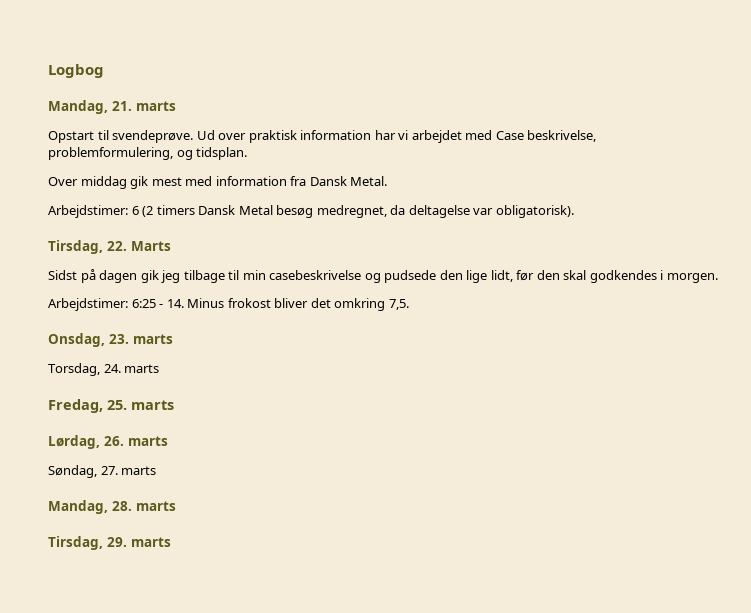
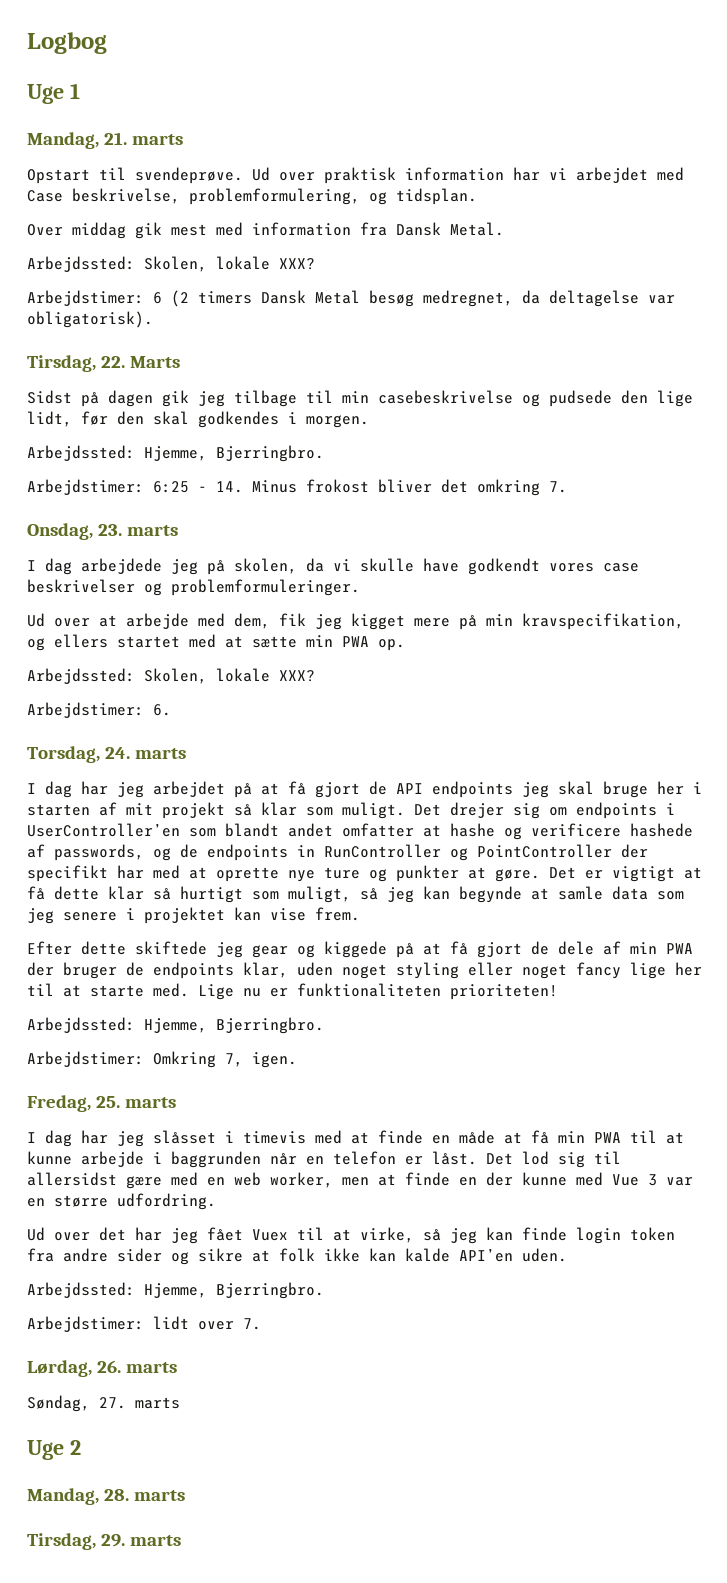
(104, 71) none -> [27,83,80,104] // Uge 1
(388, 181) none -> [27,256,315,272] // Arbejdssted: Skolen, lokale XXX?
(718, 278) none -> [27,445,324,462] // Arbejdssted: Hjemme, Bjerringbro.
[388,299,409,310] 7,5. -> [549,481,567,493] 7.
[48,363,160,376] [48,399,174,413] Torsdag, 24. marts // Fredag, 25. marts -> [27,558,639,575] [27,579,360,596] [27,613,684,630] [27,634,405,651] [27,668,315,684] [27,702,171,718] [27,746,186,763] [27,781,702,798] [27,802,675,819] [27,823,693,840] [27,844,648,861] [27,865,702,882] [27,886,684,903] [27,907,360,924] [27,941,693,958] [27,962,702,979] [27,983,558,1000] [27,1017,324,1034] [27,1051,297,1068] [27,1095,176,1112] [27,1130,684,1147] [27,1151,621,1168] [27,1172,693,1189] [27,1193,216,1210] [27,1227,675,1244] [27,1248,567,1265] [27,1282,324,1299] [27,1316,261,1332] I dag arbejdede jeg på skolen, da vi skulle have godkendt vores case beskrivelser og problemformuleringer. // Ud over at arbejde med dem, fik jeg kigget mere på min kravspecifikation, og ellers startet med at sætte min PWA op. // Arbejdssted: Skolen, lokale XXX? // Arbejdstimer: 6. // Torsdag, 24. marts // I dag har jeg arbejdet på at få gjort de API endpoints jeg skal bruge her i starten af mit projekt så klar som muligt. Det drejer sig om endpoints i UserController’en som blandt andet omfatter at hashe og verificere hashede af passwords, og de endpoints in RunController og PointController der specifikt har med at oprette nye ture og punkter at gøre. Det er vigtigt at få dette klar så hurtigt som muligt, så jeg kan begynde at samle data som jeg senere i projektet kan vise frem. // Efter dette skiftede jeg gear og kiggede på at få gjort de dele af min PWA der bruger de endpoints klar, uden noget styling eller noget fancy lige her til at starte med. Lige nu er funktionaliteten prioriteten! // Arbejdssted: Hjemme, Bjerringbro. // Arbejdstimer: Omkring 7, igen. // Fredag, 25. marts // I dag har jeg slåsset i timevis med at finde en måde at få min PWA til at kunne arbejde i baggrunden når en telefon er låst. Det lod sig til allersidst gære med en web worker, men at finde en der kunne med Vue 3 var en større udfordring. // Ud over det har jeg fået Vuex til at virke, så jeg kan finde login token fra andre sider og sikre at folk ikke kan kalde API’en uden. // Arbejdssted: Hjemme, Bjerringbro. // Arbejdstimer: lidt over 7.
(157, 470) none -> [27,1440,81,1460] // Uge 2

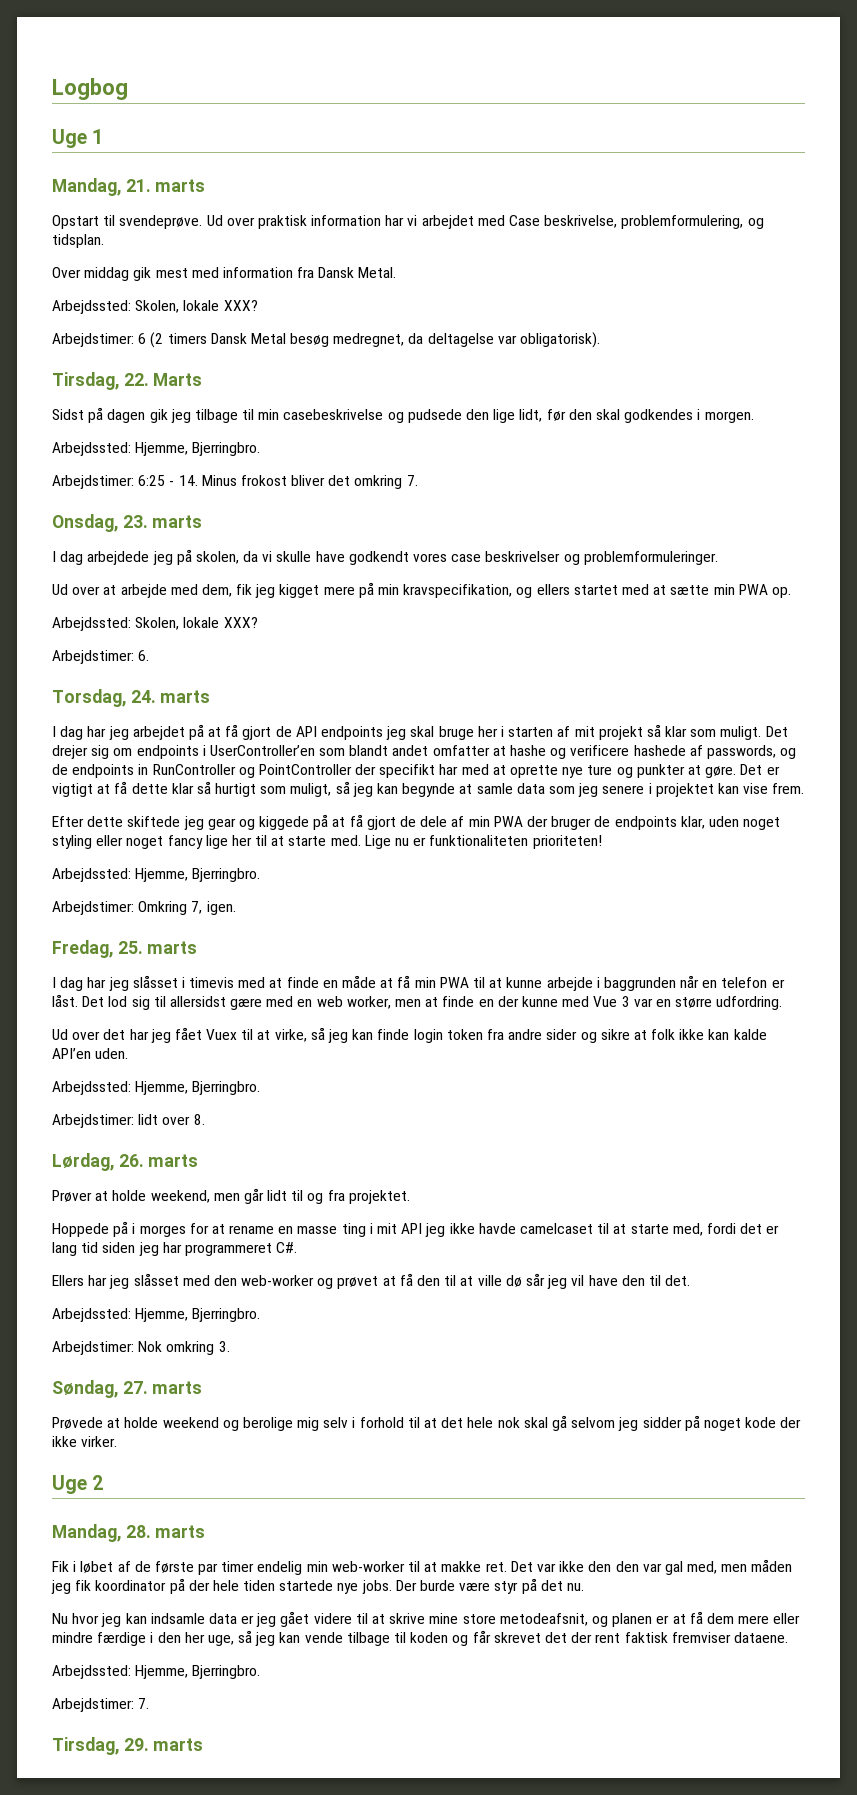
[243,1318,261,1330] 7. -> [193,1114,205,1125] 8.
[27,1395,180,1412] Søndag, 27. marts -> [52,1188,410,1204] [52,1221,780,1237] [52,1242,298,1256] [52,1273,691,1289] [52,1308,261,1322] [52,1341,230,1355] [52,1380,203,1398] [52,1415,802,1431] [52,1436,118,1447] Prøver at holde weekend, men går lidt til og fra projektet. // Hoppede på i morges for at rename en masse ting i mit API jeg ikke havde camelcaset til at starte med, fordi det er lang tid siden jeg har programmeret C#. // Ellers har jeg slåsset med den web-worker og prøvet at få den til at ville dø sår jeg vil have den til det. // Arbejdssted: Hjemme, Bjerringbro. // Arbejdstimer: Nok omkring 3. // Søndag, 27. marts // Prøvede at holde weekend og berolige mig selv i forhold til at det hele nok skal gå selvom jeg sidder på noget kode der ikke virker.
(185, 1495) none -> [52,1559,793,1575] [51,1578,584,1594] [52,1611,801,1627] [52,1630,788,1646] [52,1665,261,1679] [52,1698,150,1712] // Fik i løbet af de første par timer endelig min web-worker til at makke ret. Det var ikke den den var gal med, men måden jeg fik koordinator på der hele tiden startede nye jobs. Der burde være styr på det nu. // Nu hvor jeg kan indsamle data er jeg gået videre til at skrive mine store metodeafsnit, og planen er at få dem mere eller mindre færdige i den her uge, så jeg kan vende tilbage til koden og får skrevet det der rent faktisk fremviser dataene. // Arbejdssted: Hjemme, Bjerringbro. // Arbejdstimer: 7.

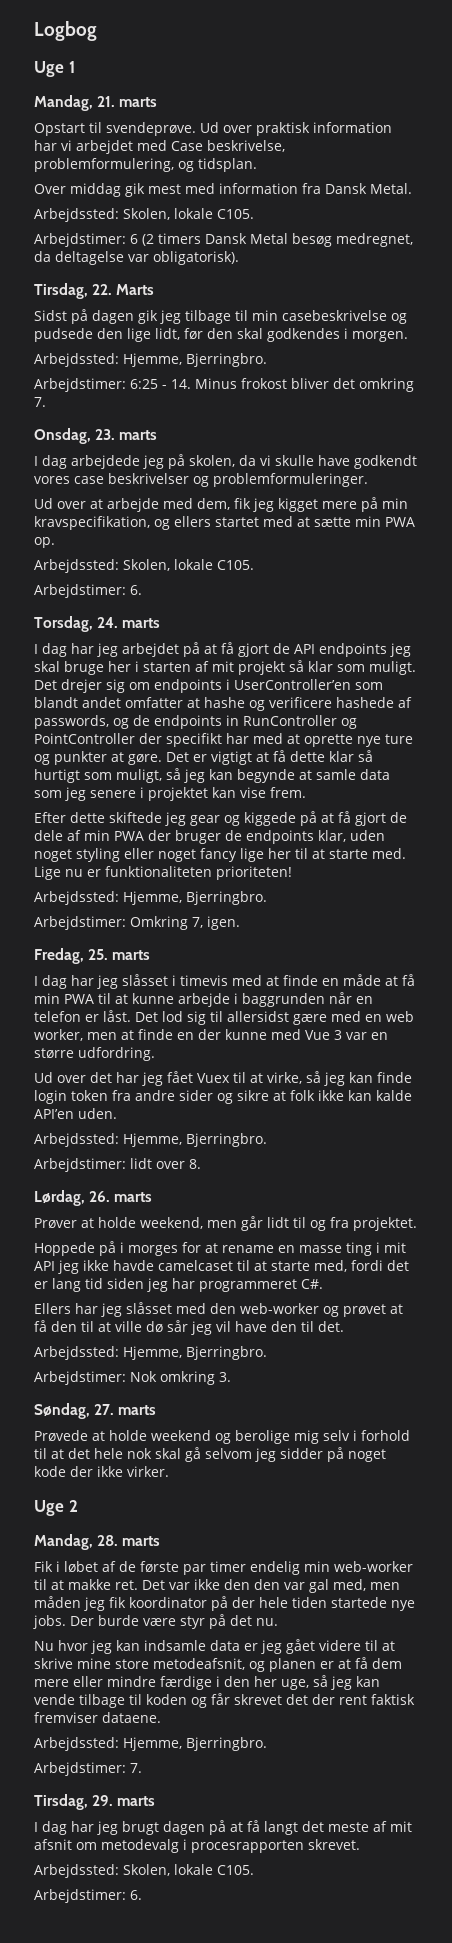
[223,300,258,311] XXX? -> [217,209,254,219] C105.
[223,617,258,628] XXX? -> [217,560,254,570] C105.
(204, 1744) none -> [34,1820,412,1835] [34,1839,360,1853] [34,1864,254,1878] [34,1889,142,1903] // I dag har jeg brugt dagen på at få langt det meste af mit afsnit om metodevalg i procesrapporten skrevet. // Arbejdssted: Skolen, lokale C105. // Arbejdstimer: 6.

